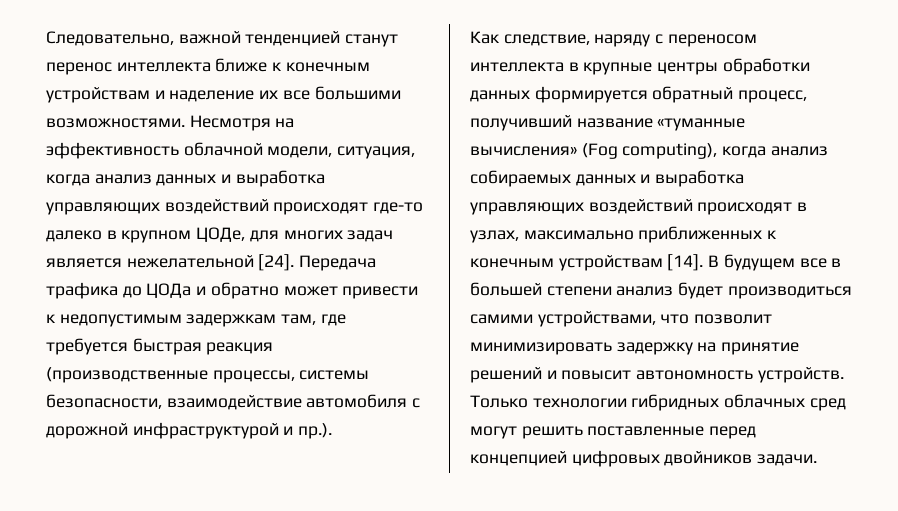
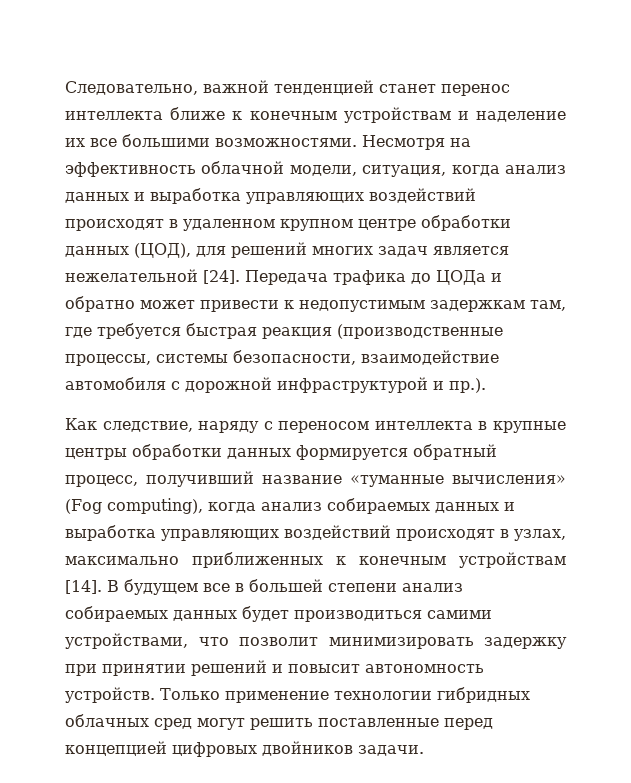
[345,34,399,47] станут -> [379,84,436,93] станет
[373,202,424,214] [46,227,279,243] где-то далеко в крупном ЦОДе, для -> [169,215,511,231] [65,242,307,258] в удаленном крупном центре обработки данных (ЦОД), для решений
(674, 291) none -> [65,606,237,622] собираемых данных
[697,342,800,355] на принятие -> [65,664,186,676] при принятии
(528, 401) none -> [225,691,329,703] применение

